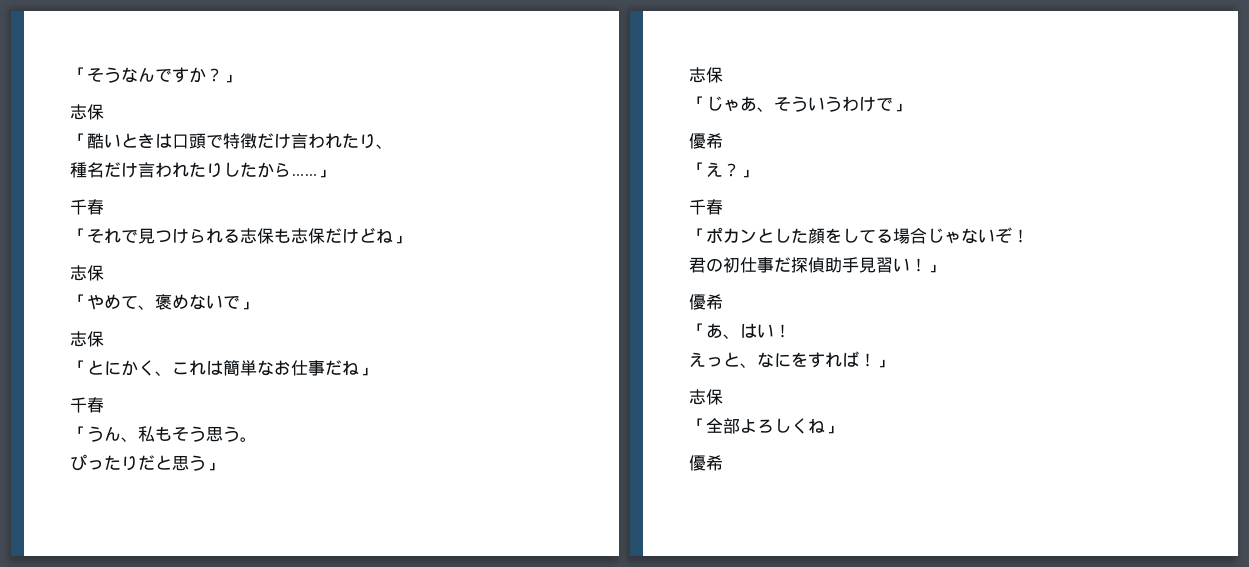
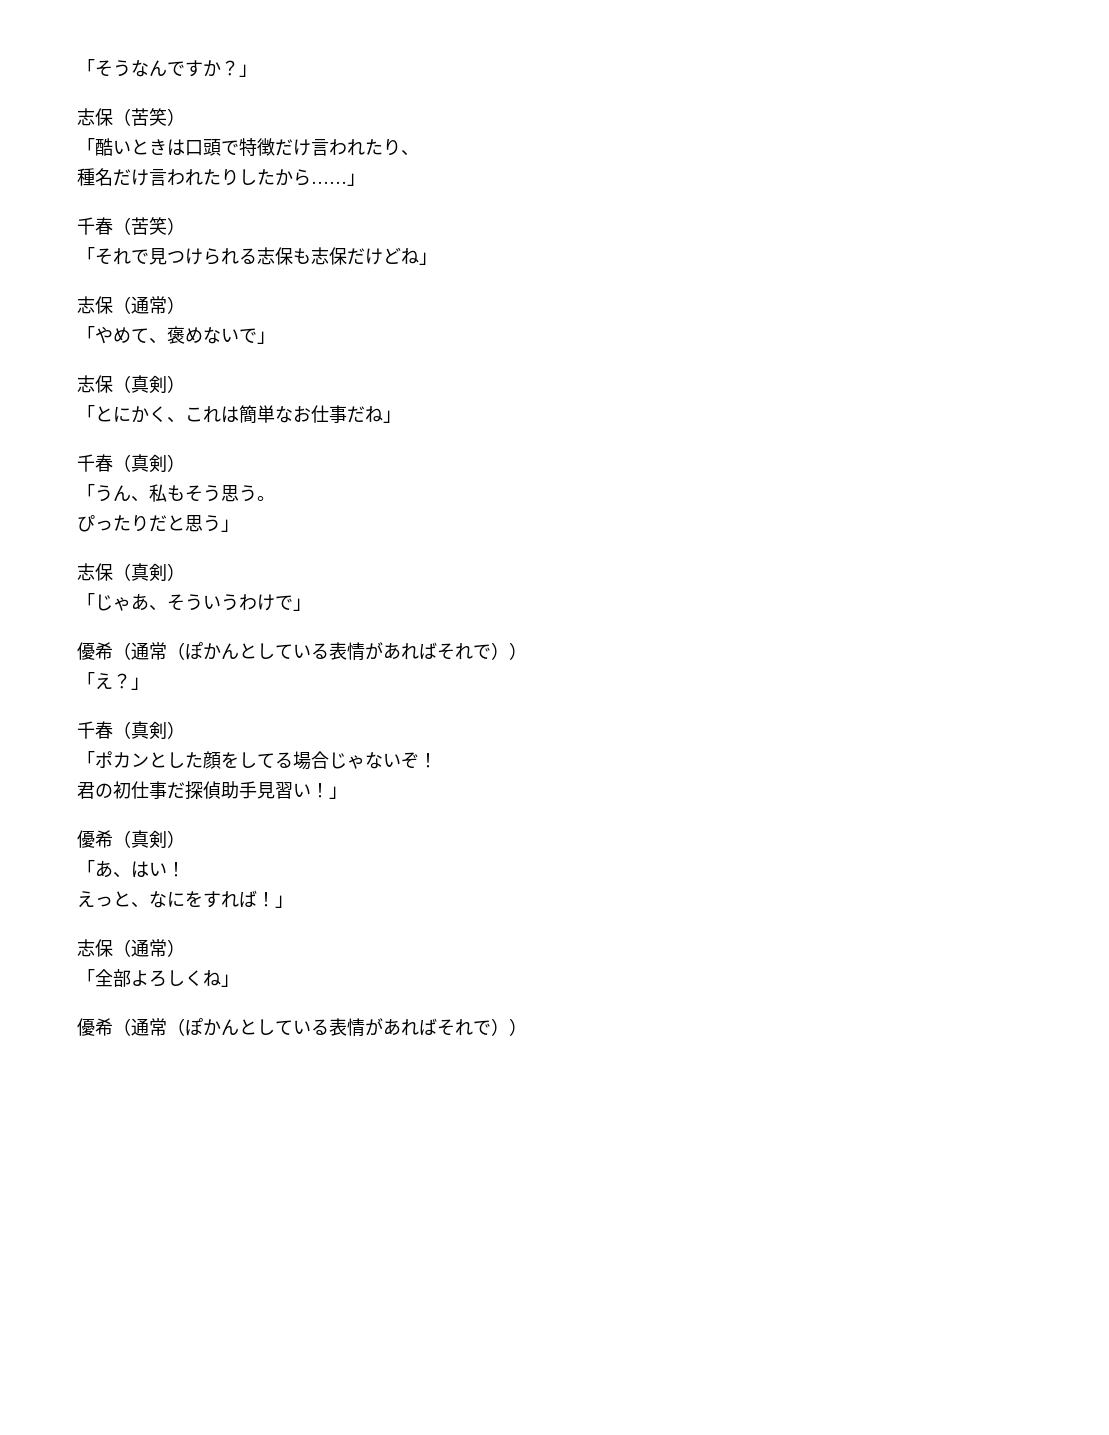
(104, 112) none -> [113,108,185,126] （苦笑）
(104, 207) none -> [113,217,185,235] （苦笑）
(104, 273) none -> [113,296,185,314] （通常）
(104, 339) none -> [113,375,185,394] （真剣）
(104, 405) none -> [113,454,185,473] （真剣）
(723, 75) none -> [113,563,185,582] （真剣）
(723, 141) none -> [113,642,527,661] （通常（ぽかんとしている表情があればそれで））
(723, 207) none -> [113,721,185,740] （真剣）
(723, 302) none -> [113,830,185,849] （真剣）
(723, 397) none -> [113,939,185,957] （通常）
(723, 463) none -> [113,1018,527,1037] （通常（ぽかんとしている表情があればそれで））

